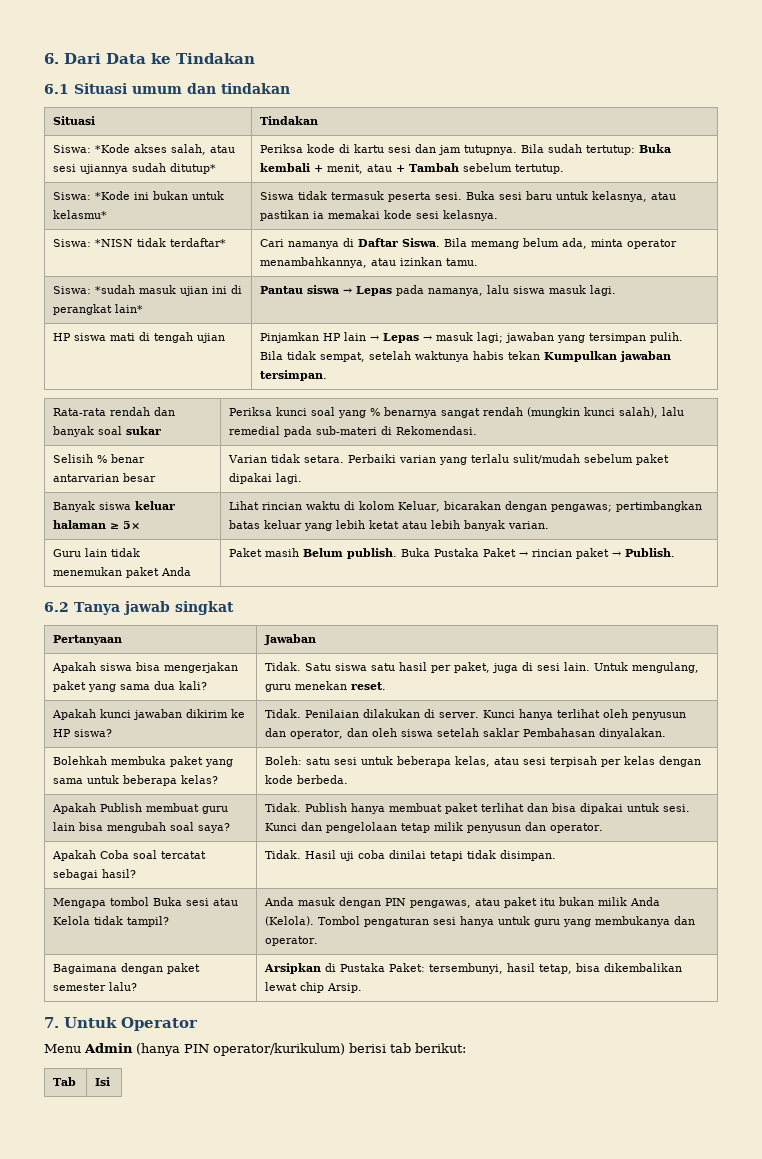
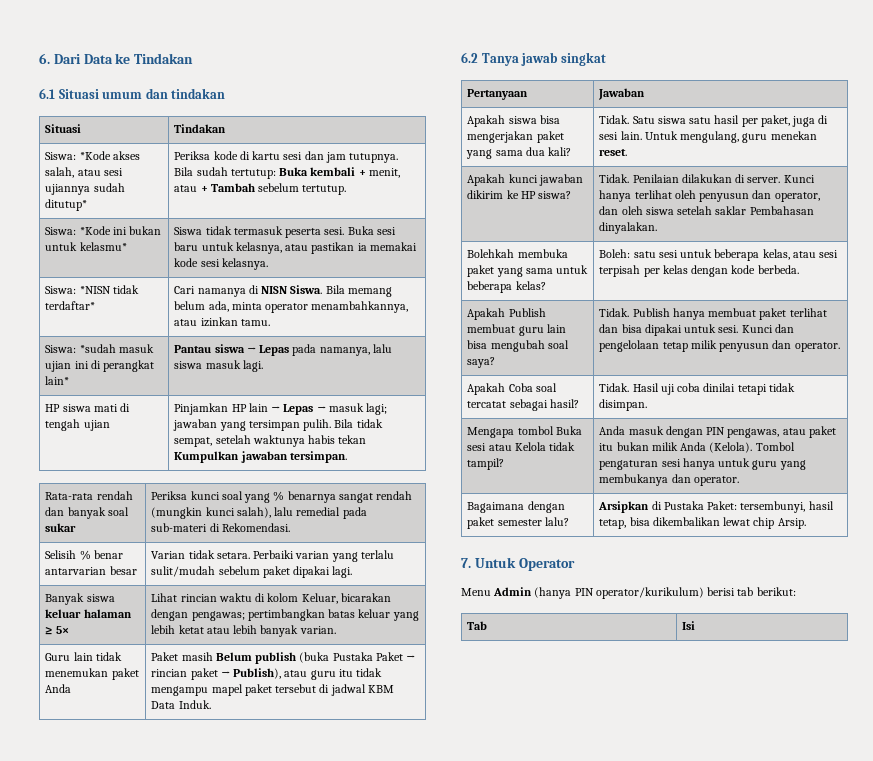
[358,238,399,247] Daftar -> [261,286,288,294] NISN
[347,548,431,559] publish. Buka -> [255,652,330,664] publish (buka
[625,548,676,557] Publish. -> [233,668,383,680] [151,684,394,696] [151,700,211,709] Publish), atau guru itu tidak mengampu mapel paket tersebut di jadwal KBM Data Induk.

